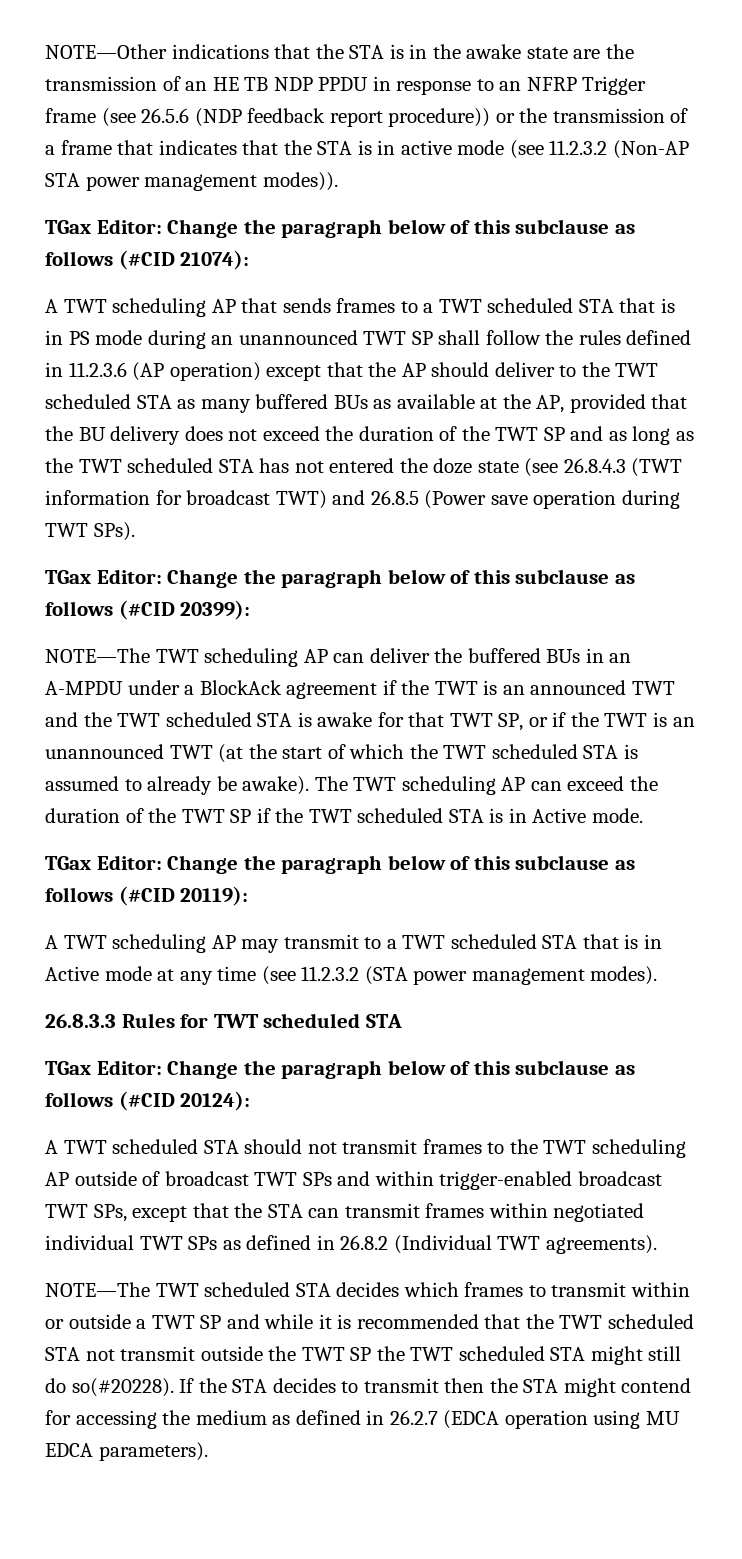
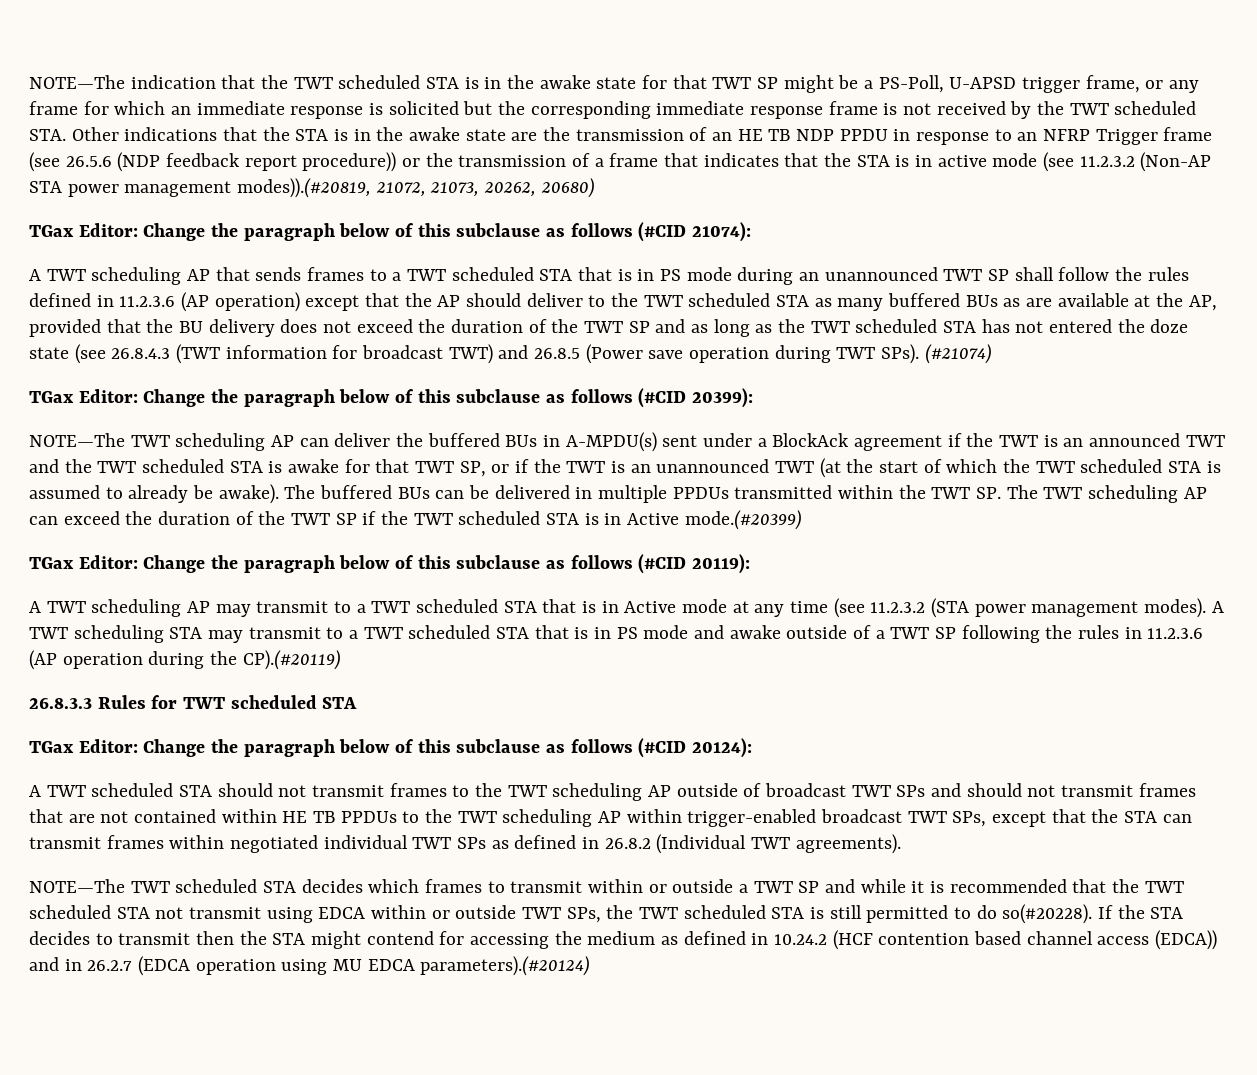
[45,44,167,59] NOTE—Other -> [29,75,1200,93] [29,101,1197,119] [29,127,119,141] NOTE—The indication that the TWT scheduled STA is in the awake state for that TWT SP might be a PS-Poll, U-APSD trigger frame, or any frame for which an immediate response is solicited but the corresponding immediate response frame is not received by the TWT scheduled STA. Other
[262,172,338,191] modes)). -> [237,178,595,198] modes)).(#20819, 21072, 21073, 20262, 20680)
(392, 404) none -> [1026,298,1053,307] are
(135, 531) none -> [924,344,992,364] (#21074)
[609,653,632,663] [45,681,123,695] an A-MPDU -> [565,432,698,452] A-MPDU(s) sent
(348, 783) none -> [320,485,1038,503] buffered BUs can be delivered in multiple PPDUs transmitted within the TWT SP. The
[591,808,643,823] mode. -> [684,510,802,530] mode.(#20399)
(658, 975) none -> [1211,601,1224,613] [29,625,1204,643] [29,650,341,670] A TWT scheduling STA may transmit to a TWT scheduled STA that is in PS mode and awake outside of a TWT SP following the rules in 11.2.3.6 (AP operation during the CP).(#20119)
(371, 1178) none -> [966,783,1196,797] [29,809,622,827] should not transmit frames that are not contained within HE TB PPDUs to the TWT scheduling AP
[200,1346,682,1365] outside the TWT SP the TWT scheduled STA might still -> [266,905,972,923] using EDCA within or outside TWT SPs, the TWT scheduled STA is still permitted to
(385, 1417) none -> [774,930,1218,950] [29,957,82,971] 10.24.2 (HCF contention based channel access (EDCA)) and in
[98,1442,208,1461] parameters). -> [420,956,591,976] parameters).(#20124)

